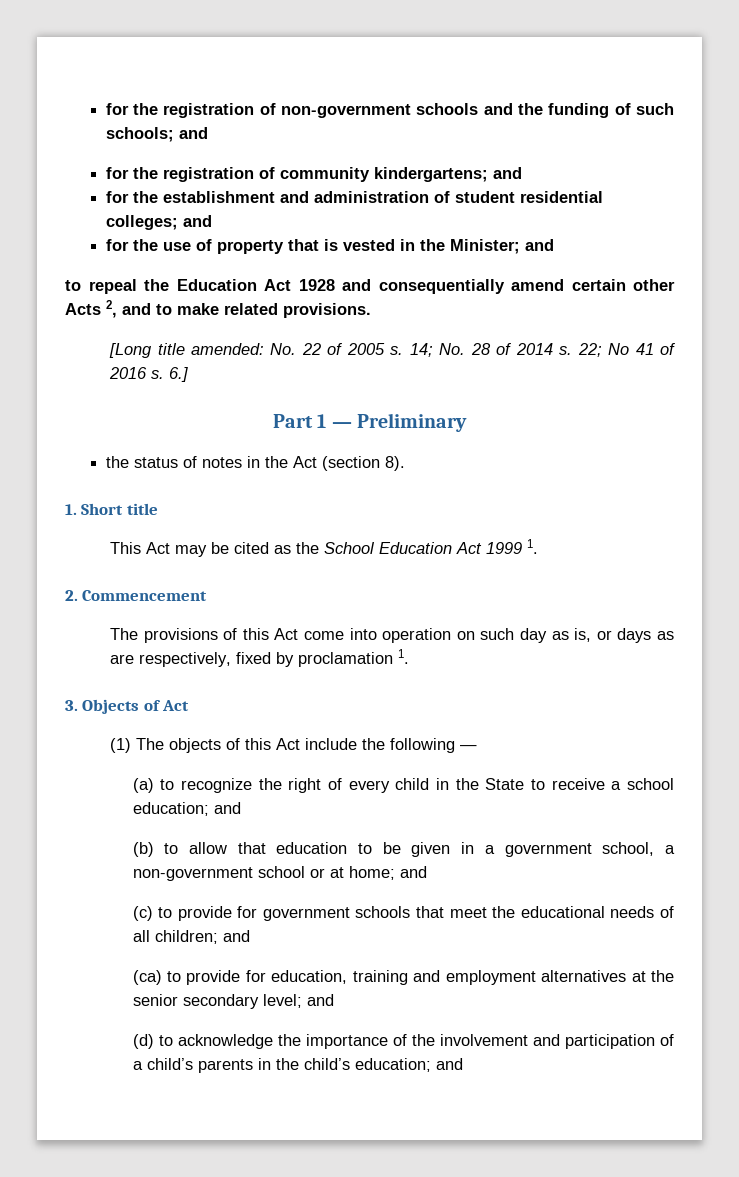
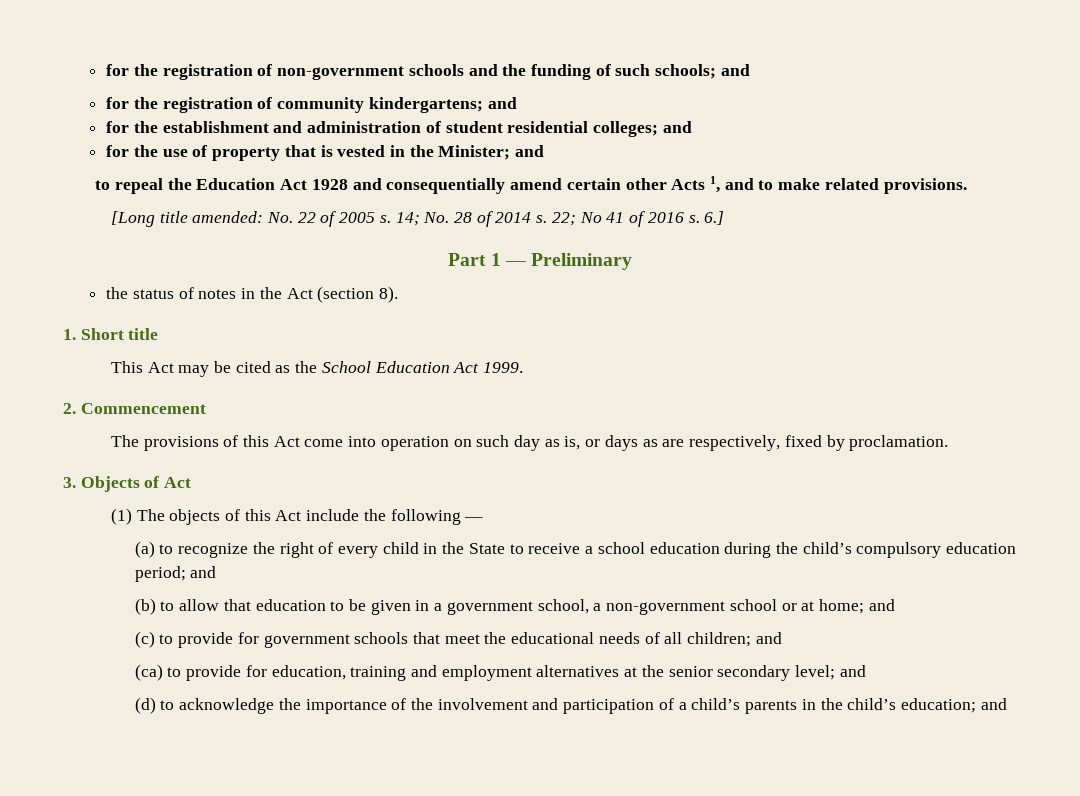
[106,300,117,318] 2, -> [709,176,720,193] 1,
[486,539,539,554] 1999 1. -> [483,362,524,373] 1999.
[298,649,410,667] proclamation 1. -> [849,435,949,451] proclamation.
[132,802,209,816] education; -> [649,542,1017,558] [134,566,186,582] education during the child’s compulsory education period;

